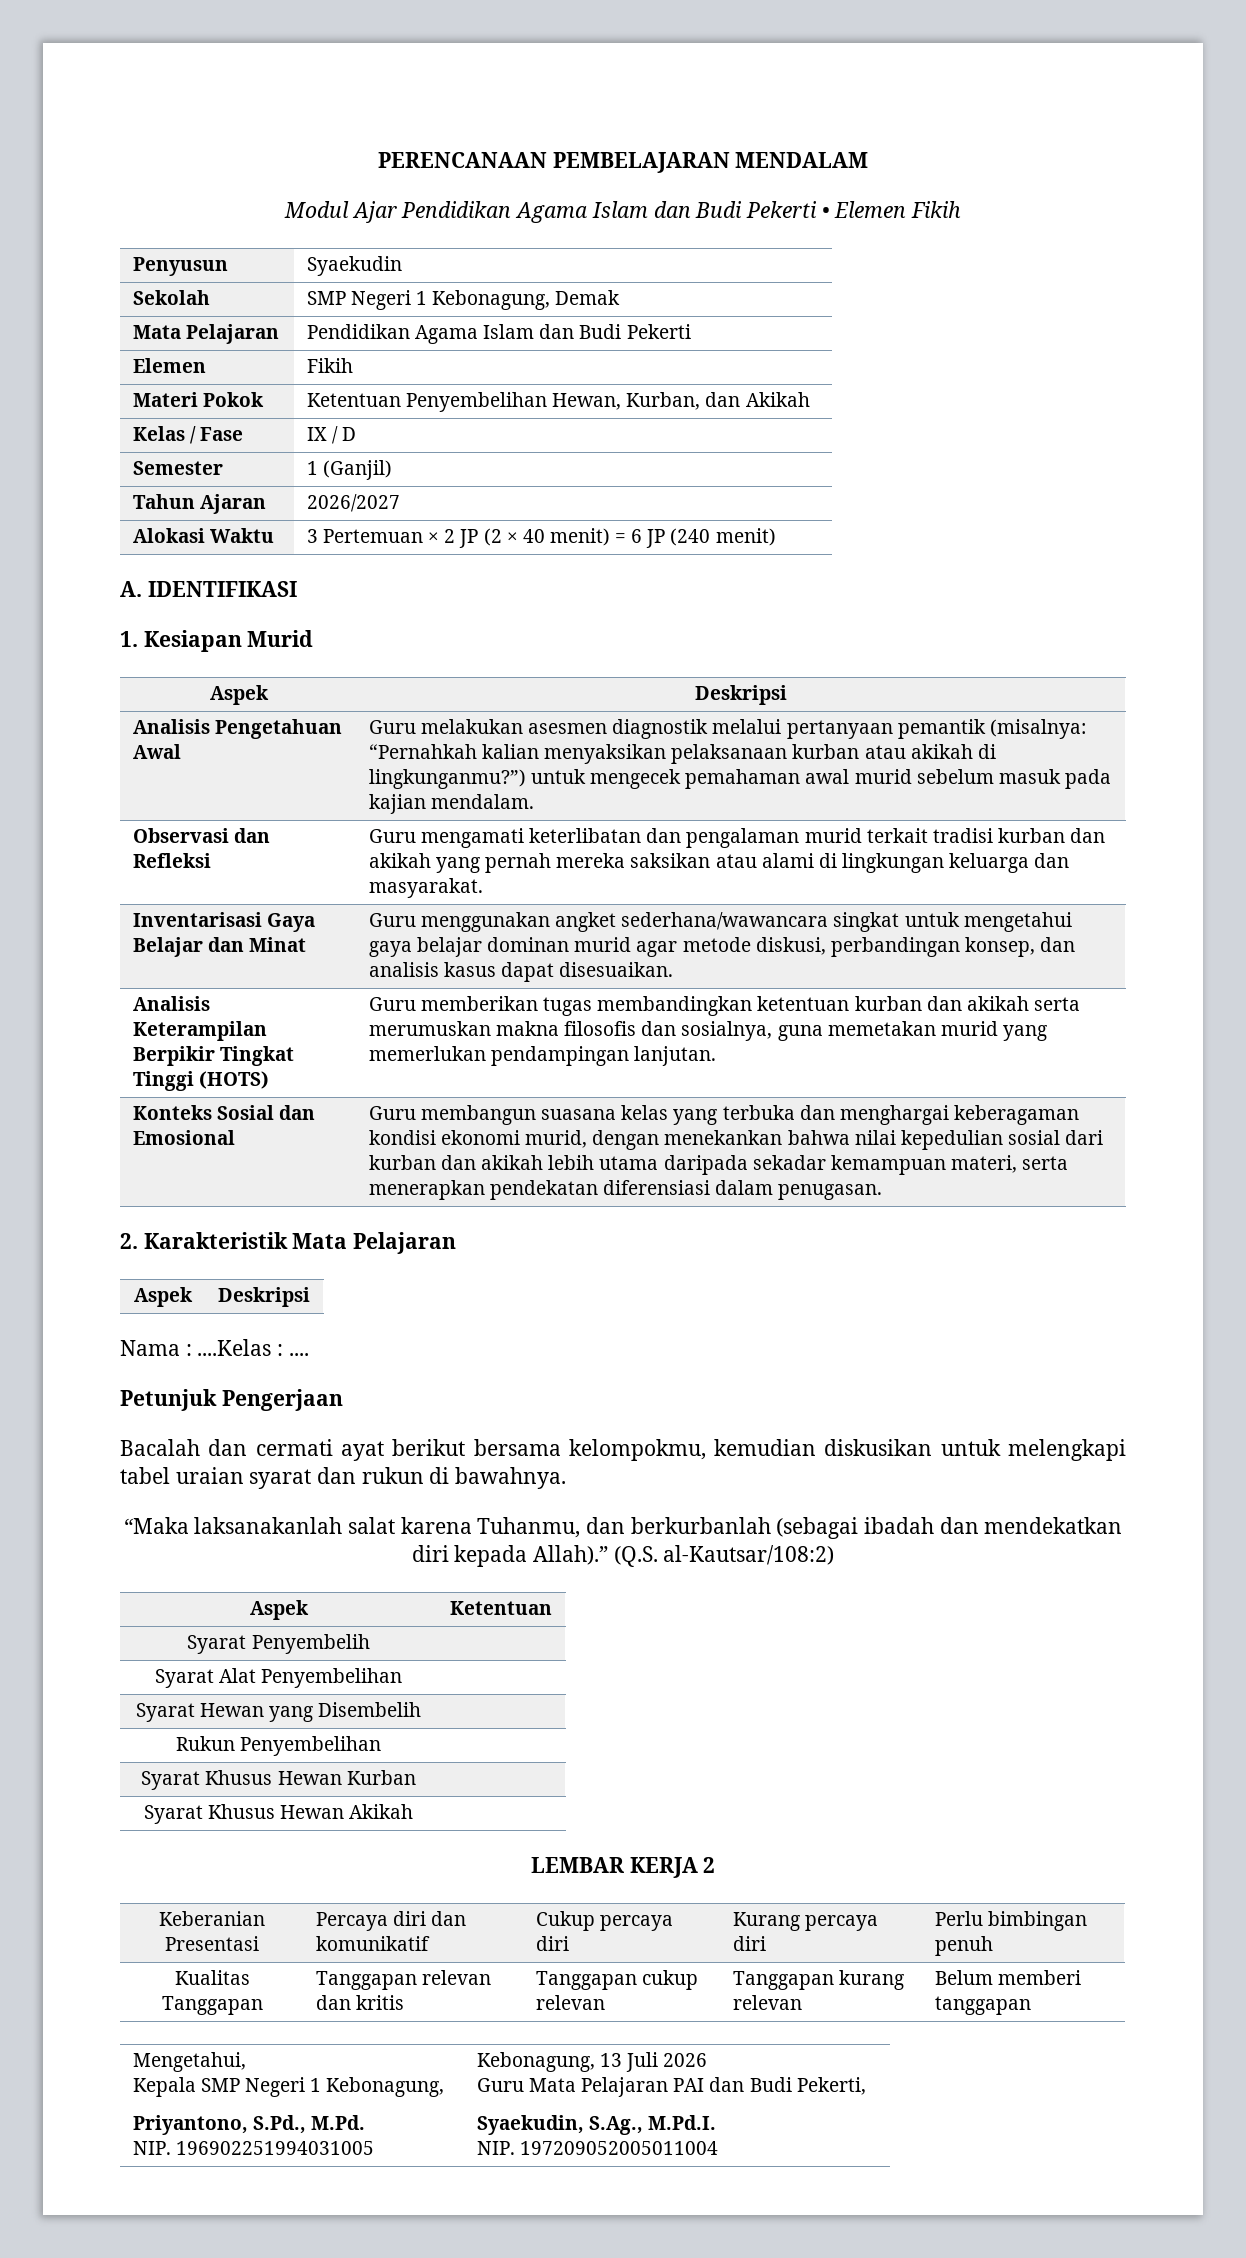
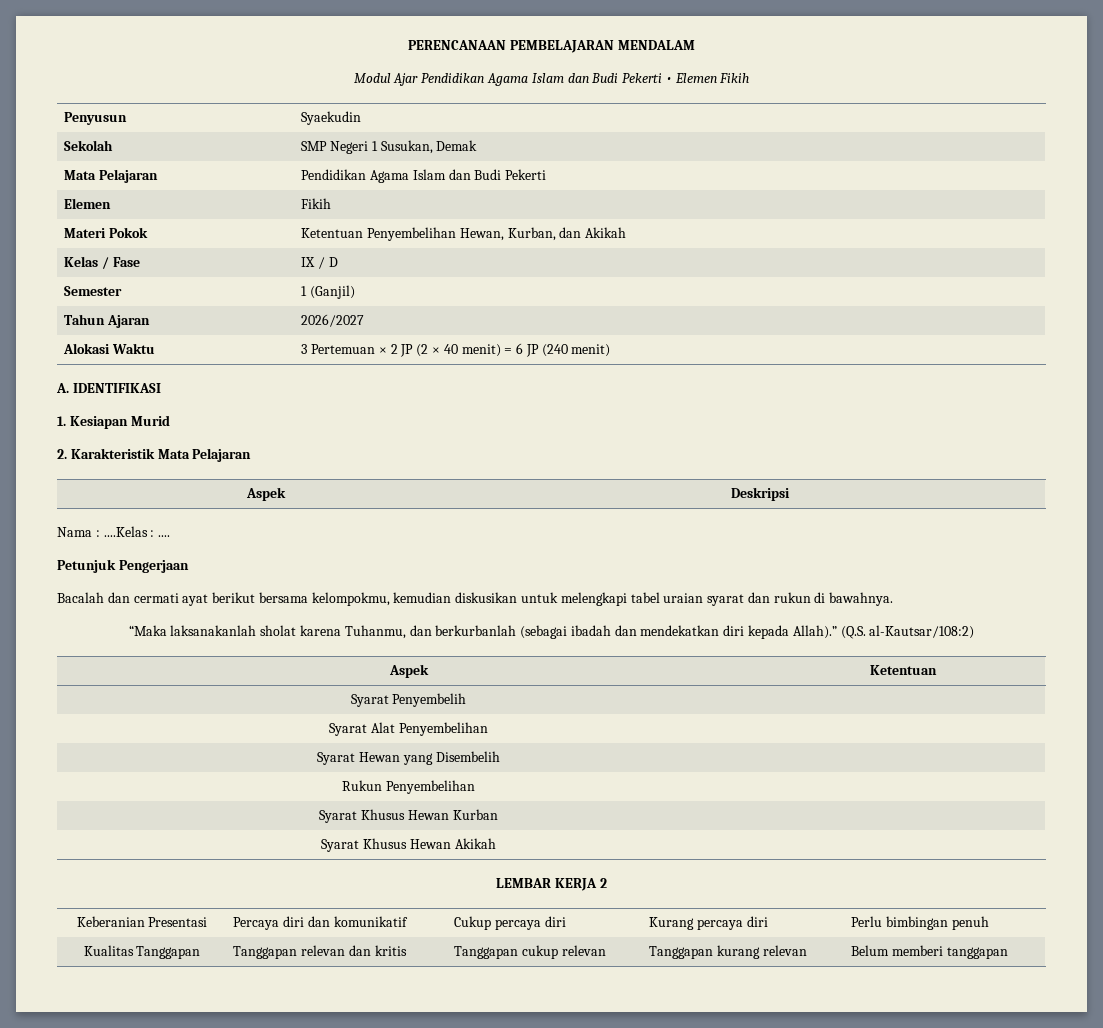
[432,290,551,310] Kebonagung, -> [380,140,433,154] Susukan,
[209,685,269,705] [695,685,787,705] [132,719,343,739] [132,744,181,759] [368,719,1086,739] [368,744,996,764] [368,769,1111,789] [368,794,535,814] [132,828,271,843] [132,853,211,868] [368,828,1106,848] [368,853,1070,873] [368,878,483,898] [132,912,316,932] [132,937,307,957] [368,912,1072,932] [368,937,1076,957] [368,962,674,982] [132,996,210,1011] [132,1021,267,1041] [132,1046,295,1066] [132,1071,270,1091] [368,996,1080,1016] [368,1021,1047,1041] [368,1046,717,1066] [132,1105,316,1120] [132,1130,235,1145] [368,1105,1079,1125] [368,1130,1104,1150] [368,1155,1069,1175] [368,1180,883,1200] // Aspek | Deskripsi // Analisis Pengetahuan Awal | Guru melakukan asesmen diagnostik melalui pertanyaan pemantik (misalnya: “Pernahkah kalian menyaksikan pelaksanaan kurban atau akikah di lingkunganmu?”) untuk mengecek pemahaman awal murid sebelum masuk pada kajian mendalam. // Observasi dan Refleksi | Guru mengamati keterlibatan dan pengalaman murid terkait tradisi kurban dan akikah yang pernah mereka saksikan atau alami di lingkungan keluarga dan masyarakat. // Inventarisasi Gaya Belajar dan Minat | Guru menggunakan angket sederhana/wawancara singkat untuk mengetahui gaya belajar dominan murid agar metode diskusi, perbandingan konsep, dan analisis kasus dapat disesuaikan. // Analisis Keterampilan Berpikir Tingkat Tinggi (HOTS) | Guru memberikan tugas membandingkan ketentuan kurban dan akikah serta merumuskan makna filosofis dan sosialnya, guna memetakan murid yang memerlukan pendampingan lanjutan. // Konteks Sosial dan Emosional | Guru membangun suasana kelas yang terbuka dan menghargai keberagaman kondisi ekonomi murid, dengan menekankan bahwa nilai kepedulian sosial dari kurban dan akikah lebih utama daripada sekadar kemampuan materi, serta menerapkan pendekatan diferensiasi dalam penugasan. -> (170, 420) none
[347,1517,395,1534] salat -> [260,625,297,636] sholat
[132,2052,246,2072] [132,2077,445,2097] [132,2115,366,2135] [132,2141,375,2155] [476,2052,708,2072] [476,2077,866,2097] [476,2115,717,2135] [476,2141,719,2155] // Mengetahui, // Kepala SMP Negeri 1 Kebonagung, // Priyantono, S.Pd., M.Pd. // NIP. 196902251994031005 | Kebonagung, 13 Juli 2026 // Guru Mata Pelajaran PAI dan Budi Pekerti, // Syaekudin, S.Ag., M.Pd.I. // NIP. 197209052005011004 -> (1008, 953) none

